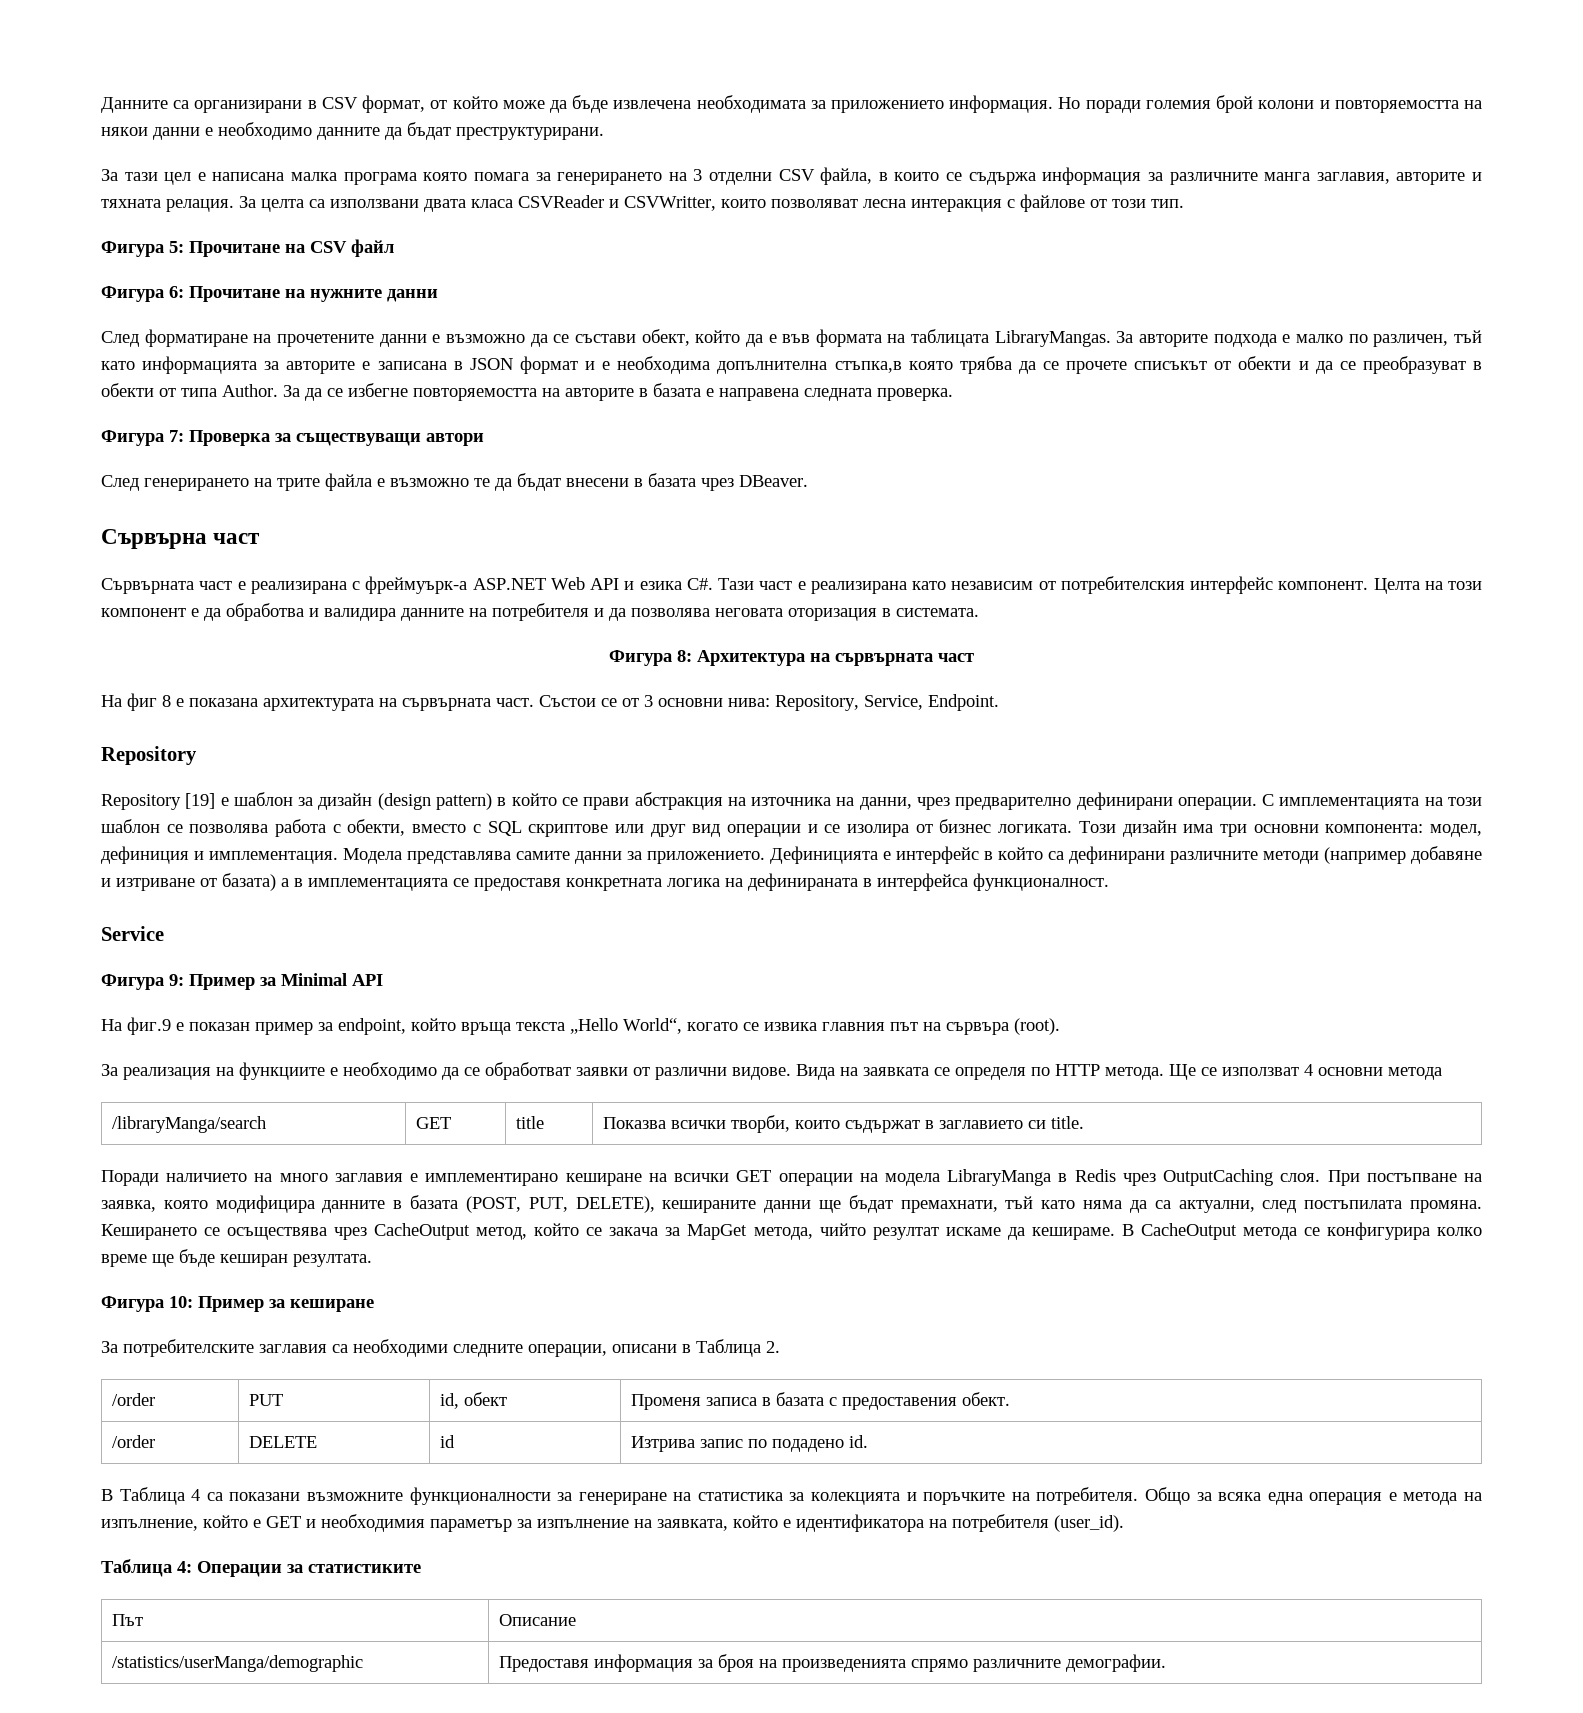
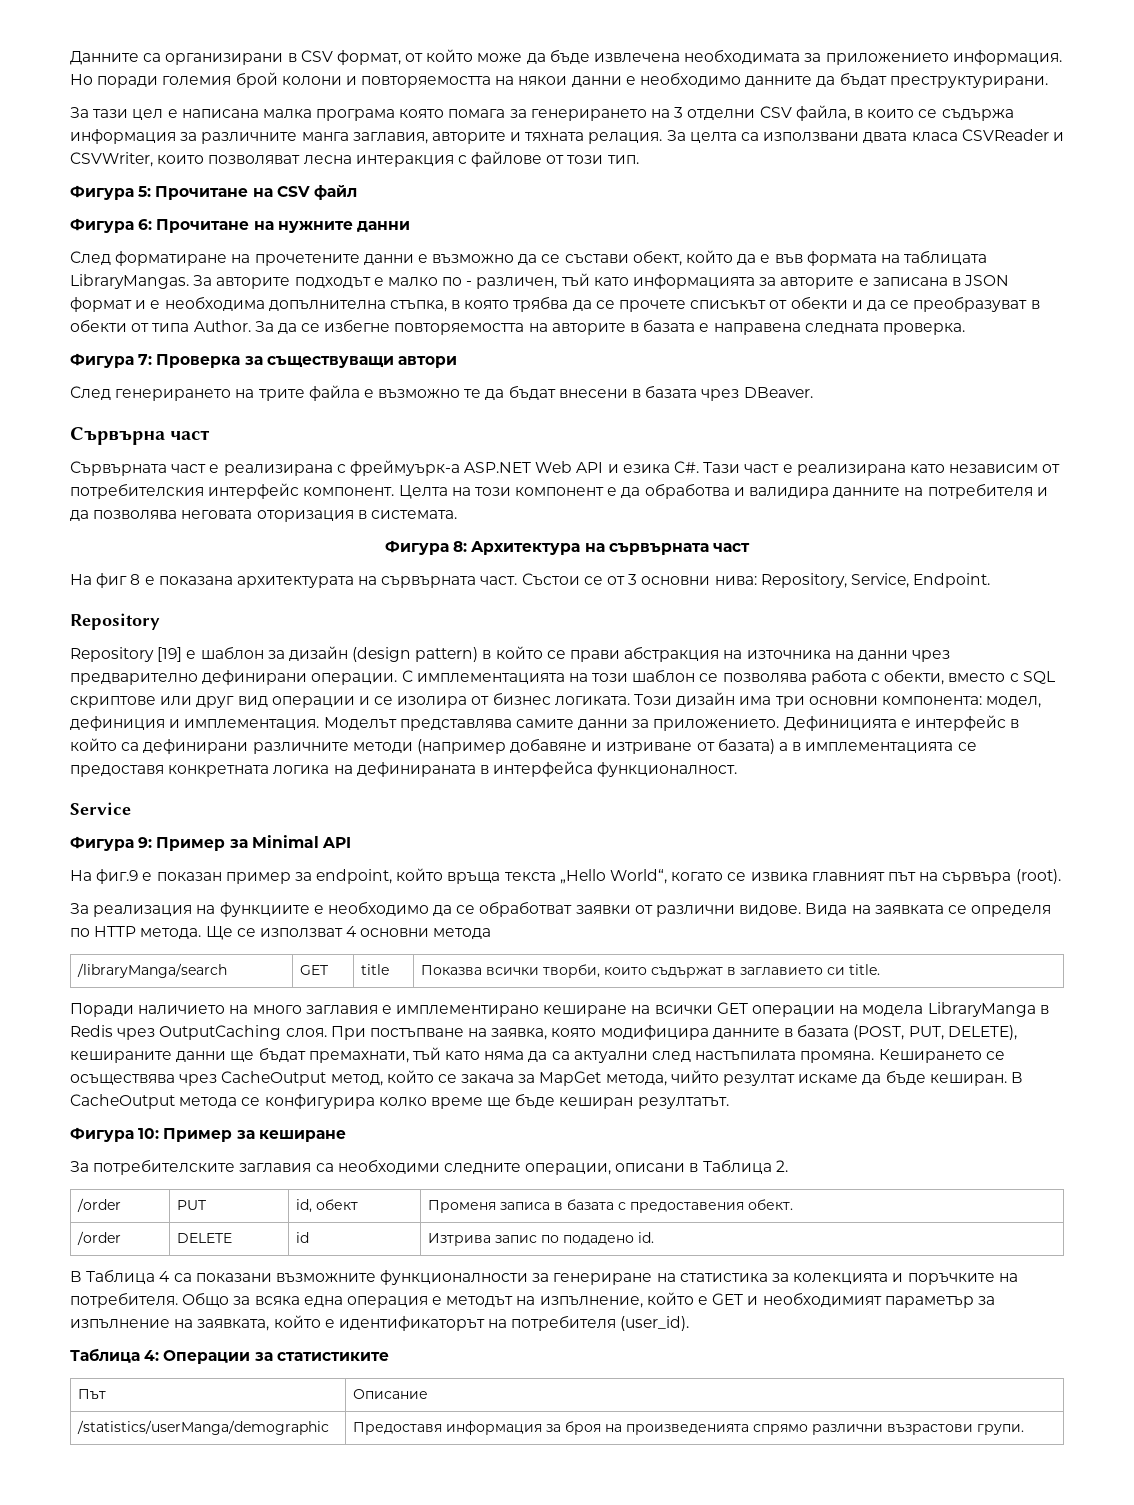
[624,196,716,211] CSVWritter, -> [70,152,153,167] CSVWriter,
[1213,334,1277,347] подхода -> [294,277,371,288] подходът
(1368, 338) none -> [466,281,473,286] -
[834,361,902,373] стъпка,в -> [389,300,461,312] стъпка, в
[859,797,912,810] данни, -> [857,650,908,661] данни
[343,848,402,864] Модела -> [323,717,397,730] Моделът
[822,1022,885,1031] главния -> [811,872,885,881] главният
[1178,1200,1403,1213] актуални, след постъпилата -> [573,1051,797,1063] актуални след настъпилата
[1031,1227,1115,1240] кешираме. -> [885,1070,1007,1086] бъде кеширан.
[293,1254,372,1267] резултата. -> [637,1097,729,1109] резултатът.
[1403,1492,1458,1505] метода -> [446,1296,514,1307] методът
[321,1514,425,1532] необходимия -> [762,1292,882,1307] необходимият
[796,1514,924,1532] идентификатора -> [338,1316,485,1331] идентификаторът
[972,1654,1166,1672] различните демографии. -> [811,1424,1024,1435] различни възрастови групи.

